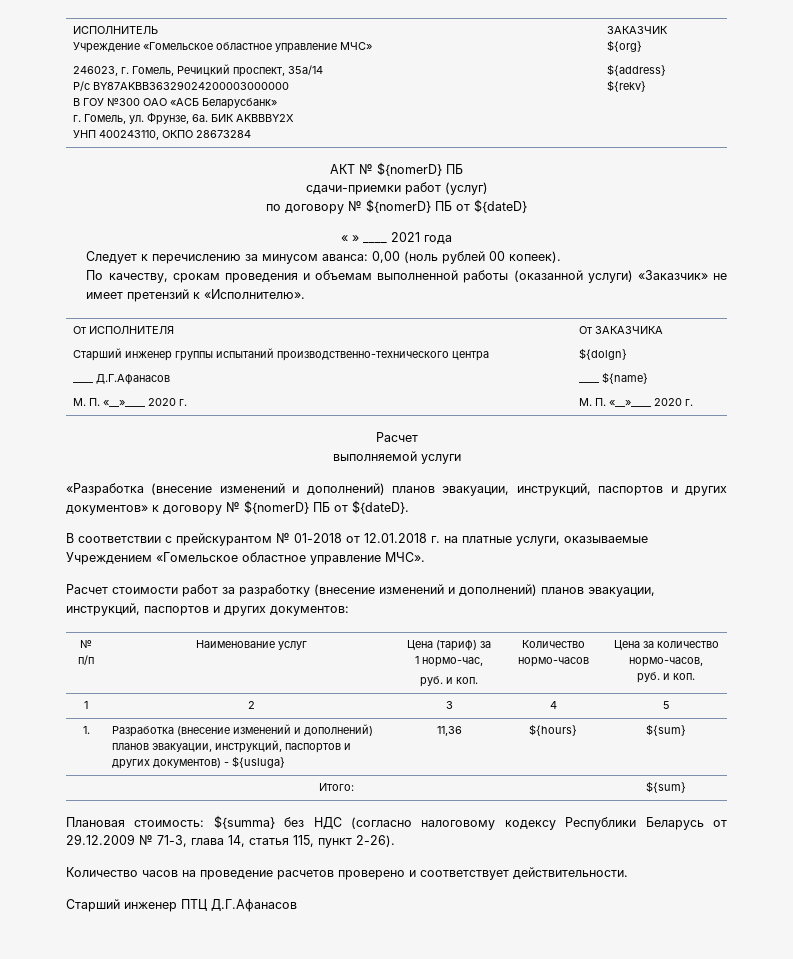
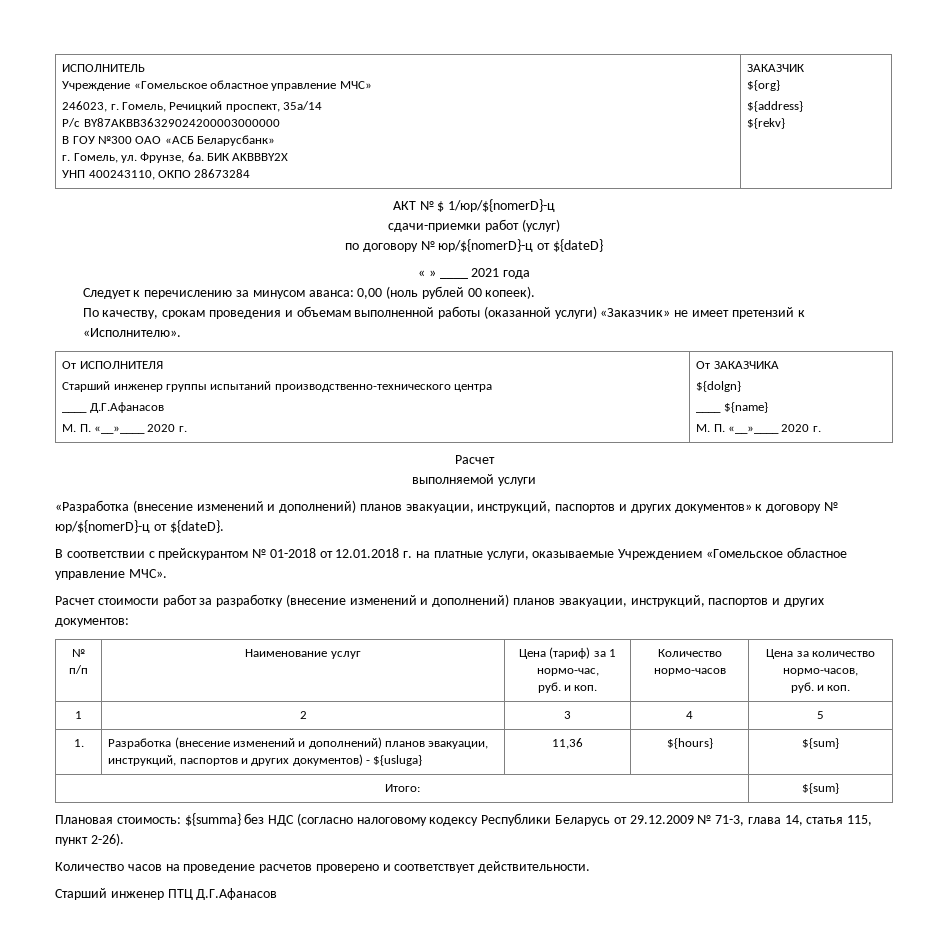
[377,162,463,176] ${nomerD} ПБ -> [437,199,556,212] $ 1/юр/${nomerD}-ц
[366,199,452,213] ${nomerD} ПБ -> [438,239,534,252] юр/${nomerD}-ц
[244,500,330,514] ${nomerD} ПБ -> [55,520,150,533] юр/${nomerD}-ц

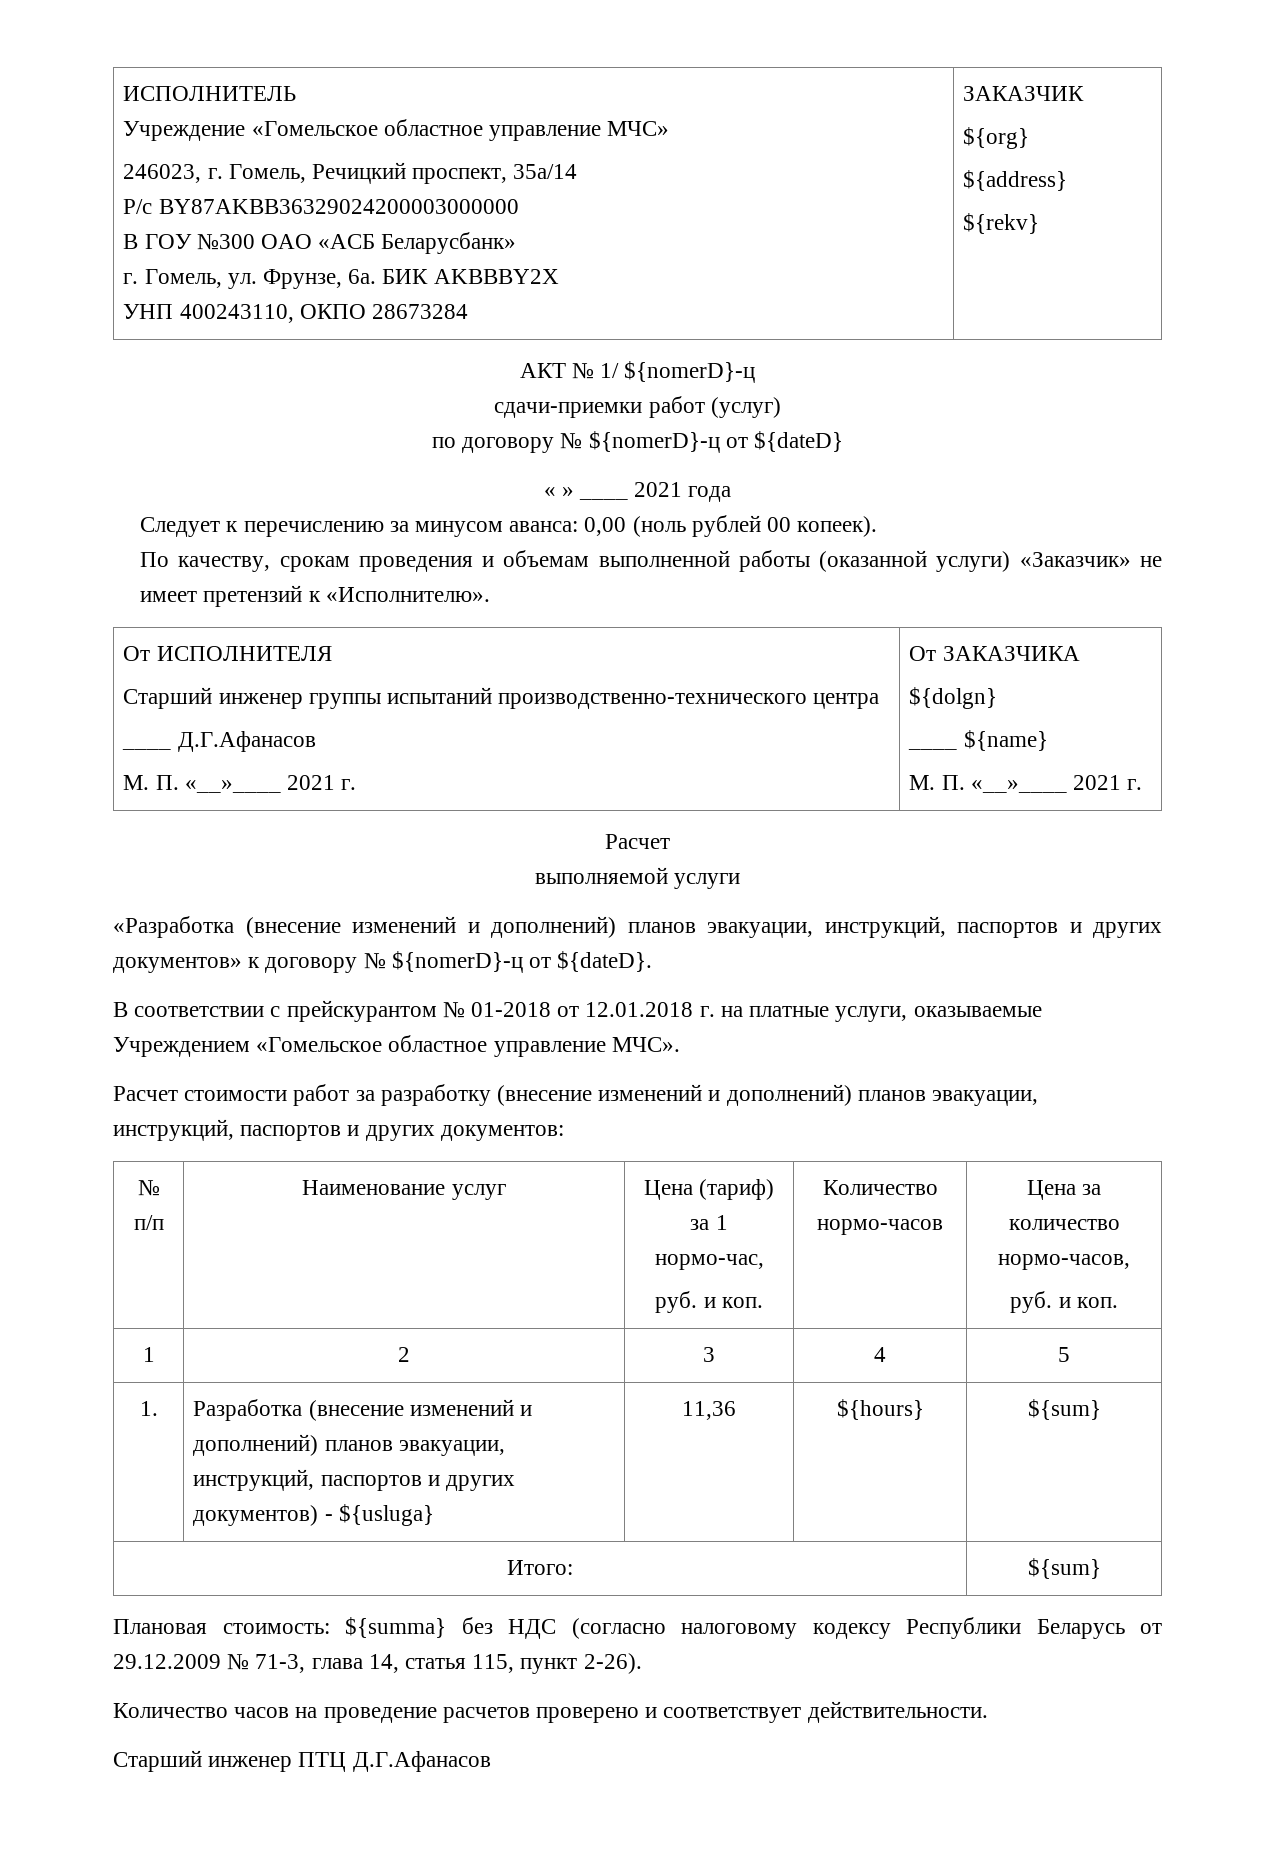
[437,199,556,212] $ 1/юр/${nomerD}-ц -> [600,361,756,383] 1/ ${nomerD}-ц
[438,239,534,252] юр/${nomerD}-ц -> [588,431,720,453] ${nomerD}-ц
[147,424,176,432] 2020 -> [287,775,336,790] 2021
[781,424,810,432] 2020 -> [1073,775,1122,790] 2021
[55,520,150,533] юр/${nomerD}-ц -> [391,951,523,973] ${nomerD}-ц

